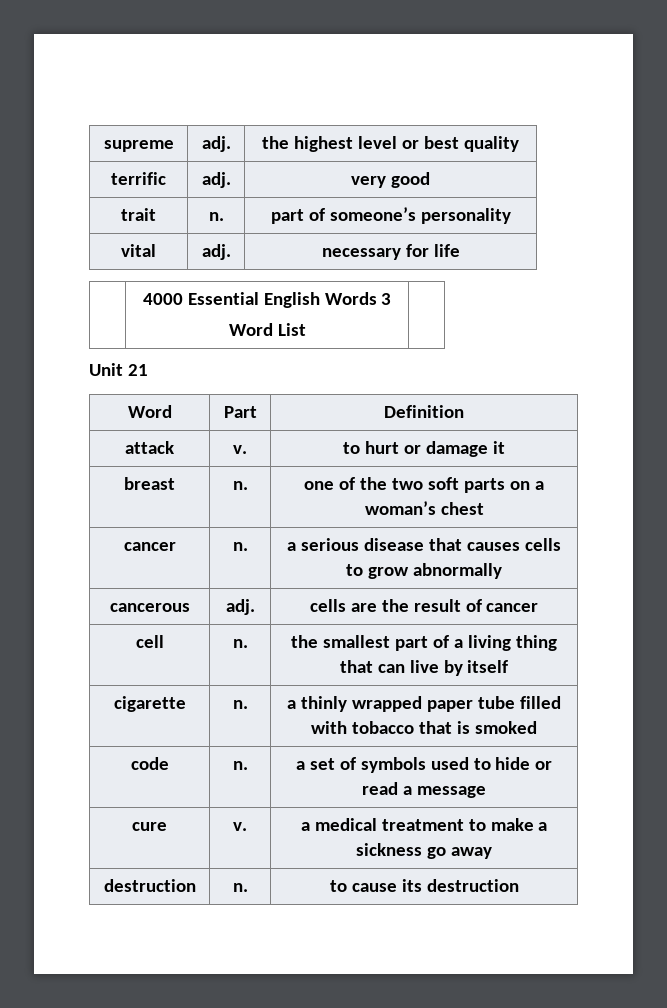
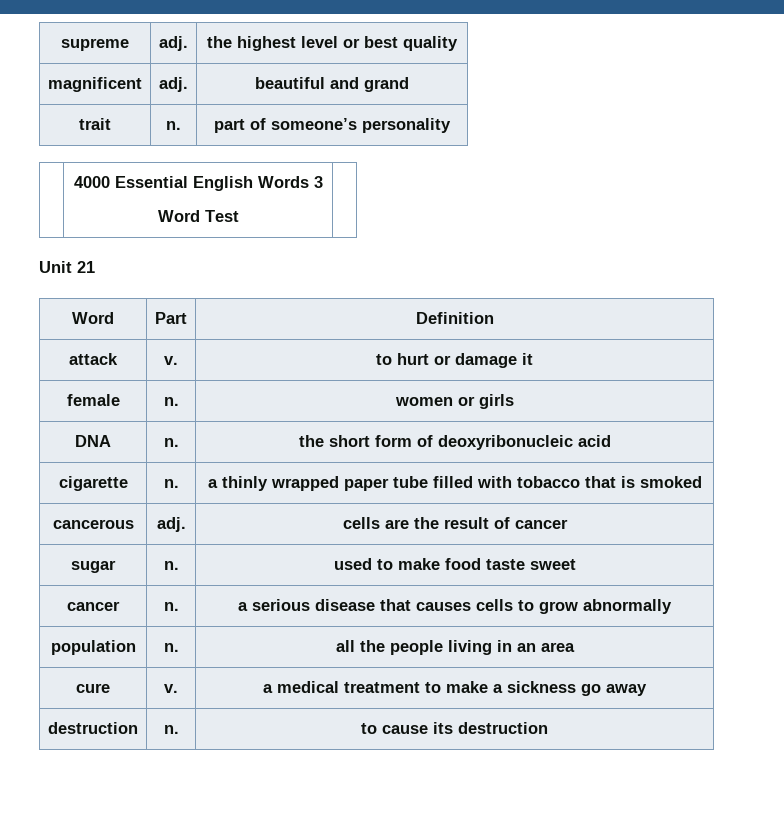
[111,172,166,185] [201,172,231,188] [351,172,430,188] terrific | adj. | very good -> [48,77,142,92] [159,77,188,92] [255,77,409,92] magnificent | adj. | beautiful and grand
[121,244,156,257] [201,244,231,260] [321,244,460,260] // vital | adj. | necessary for life -> (451, 125) none
[277,323,306,336] List -> [204,210,239,222] Test
[124,477,175,490] [232,481,248,490] [304,477,544,493] [364,501,484,515] [123,542,176,551] [232,542,248,551] [287,538,561,551] [346,563,502,579] [109,603,190,612] [225,599,255,615] [309,599,539,612] [135,635,164,648] [232,639,248,648] [291,635,557,651] [339,660,509,676] breast | n. | one of the two soft parts on a woman’s chest // cancer | n. | a serious disease that causes cells to grow abnormally // cancerous | adj. | cells are the result of cancer // cell | n. | the smallest part of a living thing that can live by itself -> [66,394,120,406] [163,397,179,406] [394,394,514,409] [75,435,111,447] [163,438,179,447] [298,435,611,450] female | n. | women or girls // DNA | n. | the short form of deoxyribonucleic acid
[130,757,169,770] [232,761,248,770] [295,757,553,773] [362,782,486,798] code | n. | a set of symbols used to hide or read a message -> [52,519,134,529] [156,517,186,532] [342,517,568,529] [71,560,116,573] [163,561,179,570] [333,558,576,570] [67,601,120,611] [163,602,179,611] [238,599,672,614] [50,640,136,655] [163,643,179,652] [335,640,575,655] cancerous | adj. | cells are the result of cancer // sugar | n. | used to make food taste sweet // cancer | n. | a serious disease that causes cells to grow abnormally // population | n. | all the people living in an area

